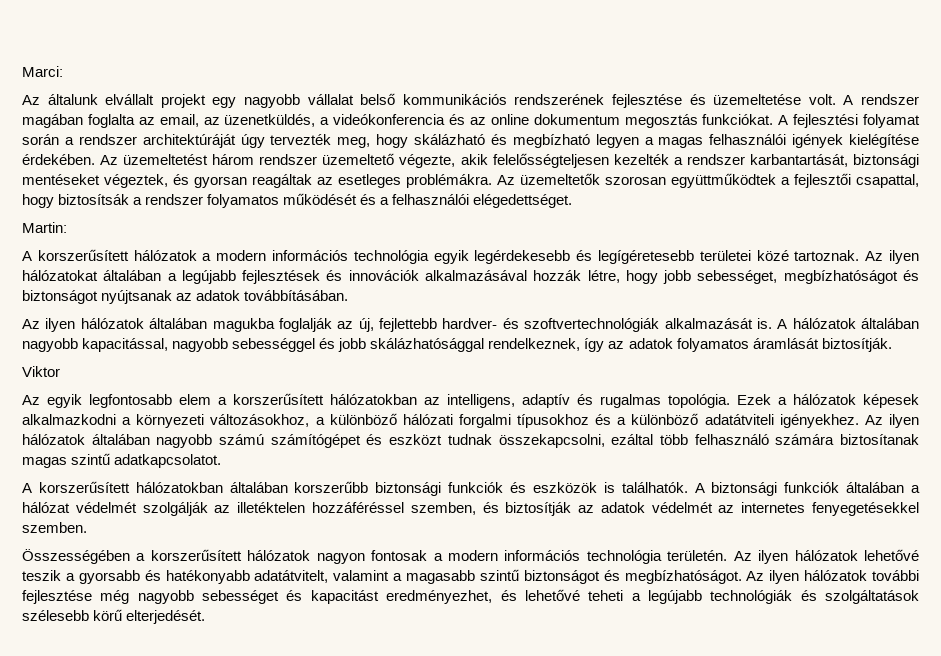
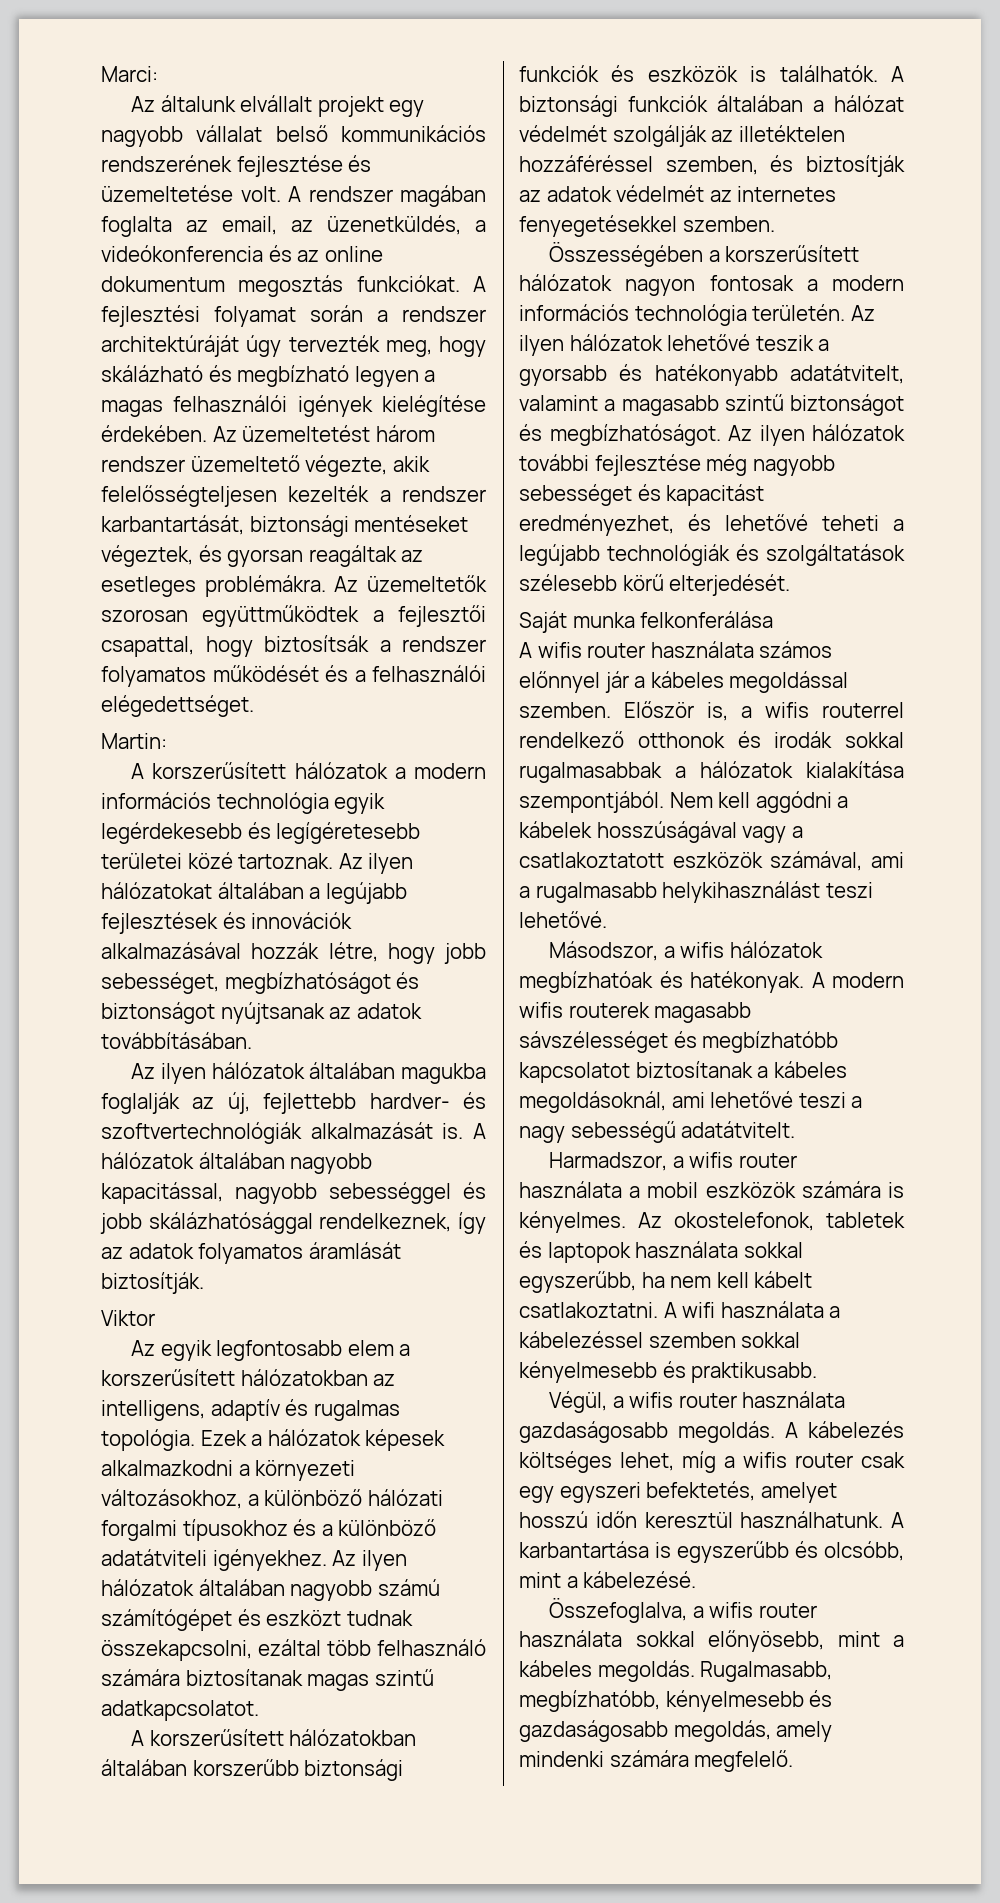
(206, 617) none -> [519,611,774,633] [519,641,833,658] [519,671,849,693] [519,701,904,721] [519,731,904,748] [519,761,904,783] [519,791,849,813] [519,821,803,843] [519,851,904,871] [519,881,873,903] [519,911,607,928] [549,941,823,961] [519,971,904,993] [519,1002,752,1023] [519,1031,839,1053] [519,1061,847,1083] [519,1091,863,1113] [519,1121,796,1143] [549,1152,797,1171] [519,1181,904,1198] [519,1211,905,1233] [519,1241,803,1263] [519,1271,813,1293] [519,1301,841,1318] [519,1331,801,1348] [519,1361,818,1383] [549,1391,846,1413] [519,1421,904,1443] [519,1451,905,1473] [519,1481,837,1503] [519,1511,904,1528] [519,1541,904,1563] [519,1571,697,1588] [549,1598,817,1623] [519,1630,904,1652] [519,1660,833,1682] [519,1690,833,1712] [519,1720,833,1742] [519,1750,794,1772] // Saját munka felkonferálása // A wifis router használata számos előnnyel jár a kábeles megoldással szemben. Először is, a wifis routerrel rendelkező otthonok és irodák sokkal rugalmasabbak a hálózatok kialakítása szempontjából. Nem kell aggódni a kábelek hosszúságával vagy a csatlakoztatott eszközök számával, ami a rugalmasabb helykihasználást teszi lehetővé. // Másodszor, a wifis hálózatok megbízhatóak és hatékonyak. A modern wifis routerek magasabb sávszélességet és megbízhatóbb kapcsolatot biztosítanak a kábeles megoldásoknál, ami lehetővé teszi a nagy sebességű adatátvitelt. // Harmadszor, a wifis router használata a mobil eszközök számára is kényelmes. Az okostelefonok, tabletek és laptopok használata sokkal egyszerűbb, ha nem kell kábelt csatlakoztatni. A wifi használata a kábelezéssel szemben sokkal kényelmesebb és praktikusabb. // Végül, a wifis router használata gazdaságosabb megoldás. A kábelezés költséges lehet, míg a wifis router csak egy egyszeri befektetés, amelyet hosszú időn keresztül használhatunk. A karbantartása is egyszerűbb és olcsóbb, mint a kábelezésé. // Összefoglalva, a wifis router használata sokkal előnyösebb, mint a kábeles megoldás. Rugalmasabb, megbízhatóbb, kényelmesebb és gazdaságosabb megoldás, amely mindenki számára megfelelő.

